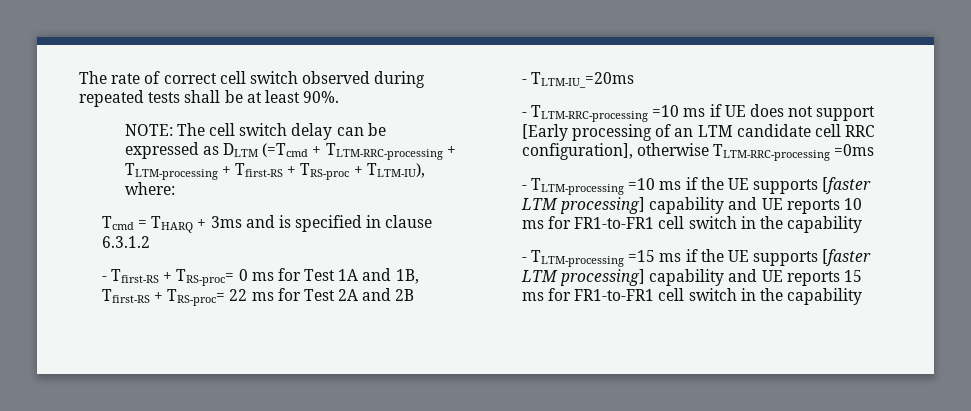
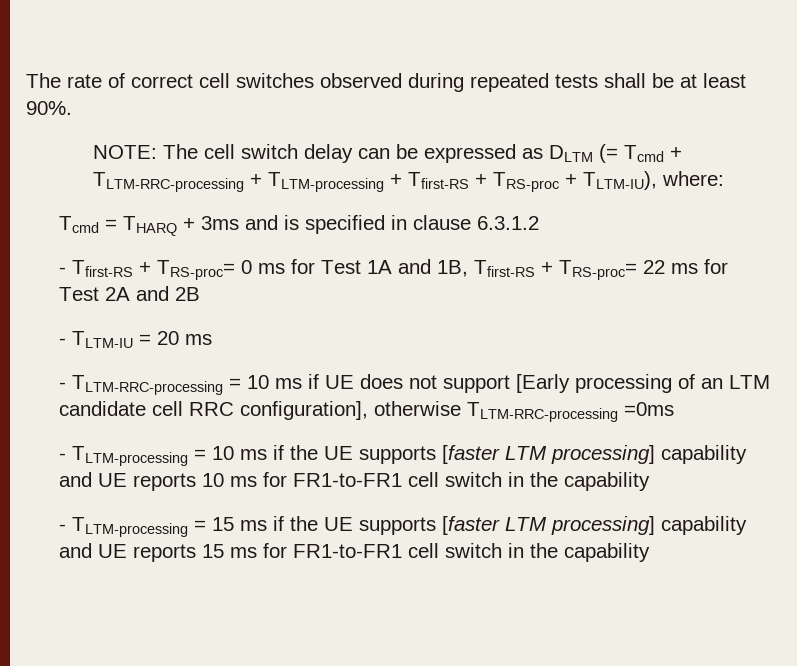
[249,71,298,84] switch -> [236,73,314,88] switches
[262,143,309,157] (=Tcmd -> [598,144,664,163] (= Tcmd
[530,72,634,88] TLTM-IU_=20ms -> [72,331,213,348] TLTM-IU = 20 ms
[652,105,680,117] =10 -> [229,375,270,389] = 10
[628,178,656,190] =10 -> [194,446,235,460] = 10
[628,250,656,262] =15 -> [194,517,235,531] = 15

